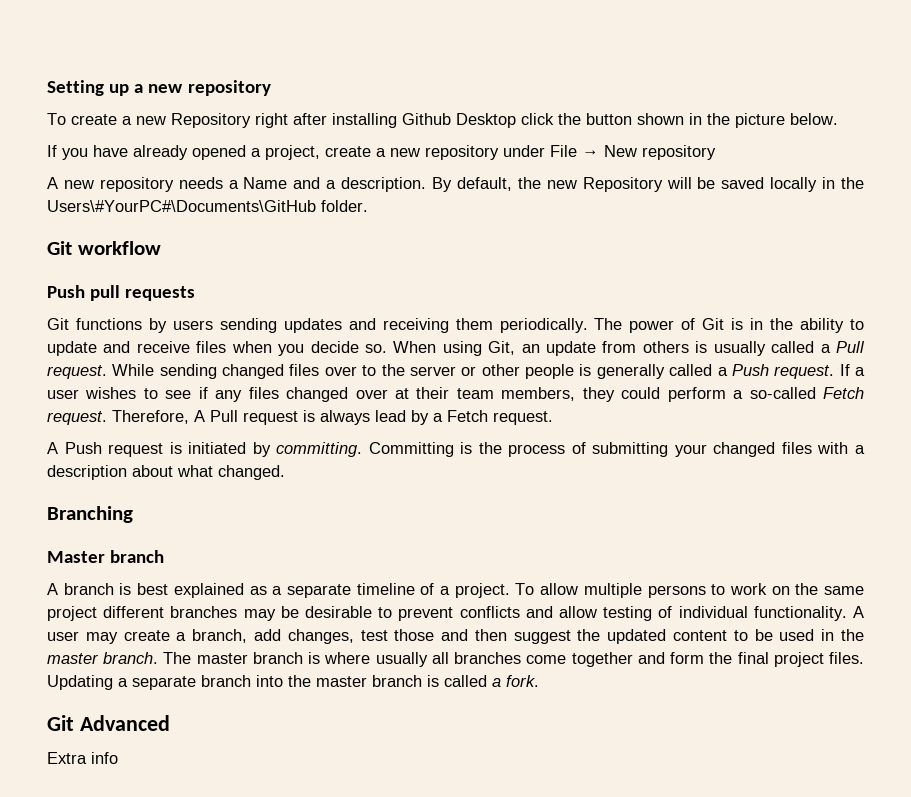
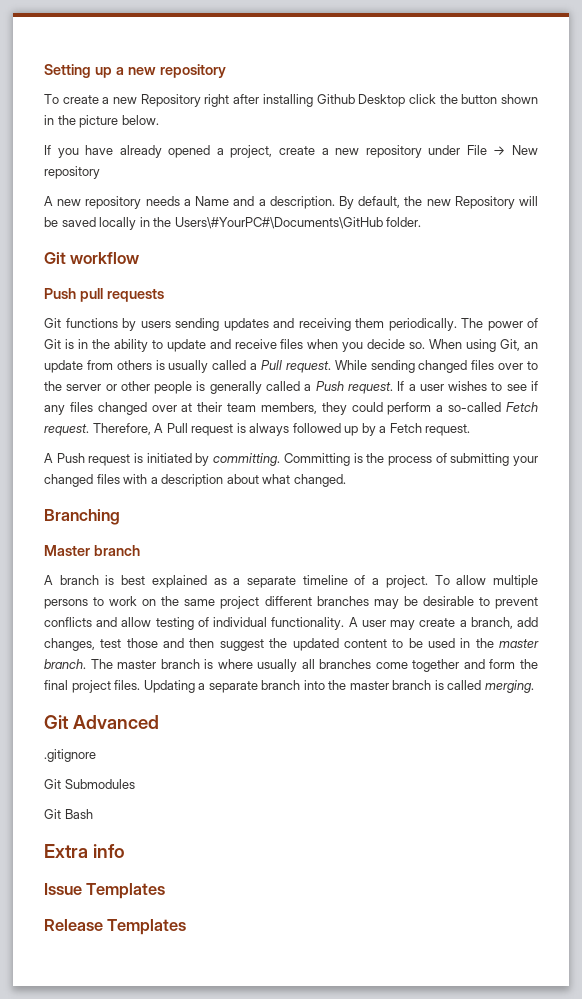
[375,410,406,422] lead -> [292,423,359,436] followed up
[492,675,539,687] a fork. -> [484,680,534,693] merging.
[47,752,118,764] Extra info -> [44,749,96,762] [44,779,135,789] [44,809,93,819] [44,844,125,858] [44,883,166,899] [44,919,187,935] .gitignore // Git Submodules // Git Bash // Extra info // Issue Templates // Release Templates

